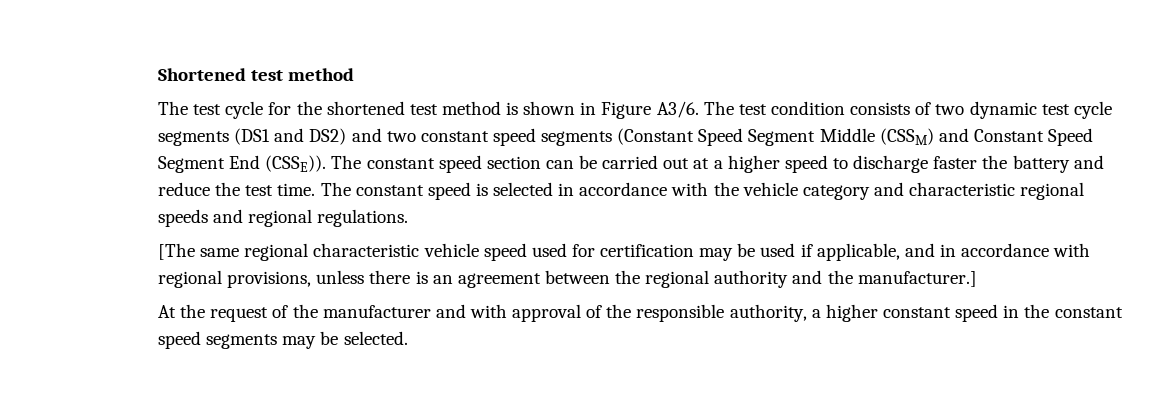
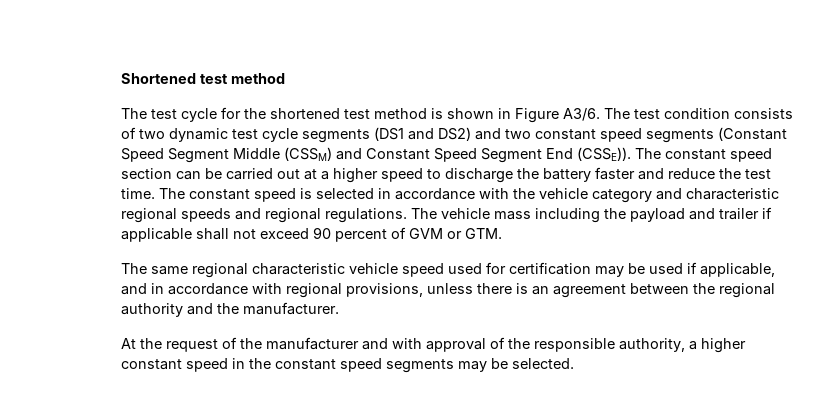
[933,156,978,169] faster -> (514, 175) none
(1070, 164) none -> [595,167,636,180] faster
[158,243,196,260] // [The -> [411,207,773,223] [121,227,503,242] [121,263,148,274] The vehicle mass including the payload and trailer if applicable shall not exceed 90 percent of GVM or GTM. // The
[857,271,977,287] manufacturer.] -> [243,302,340,315] manufacturer.

